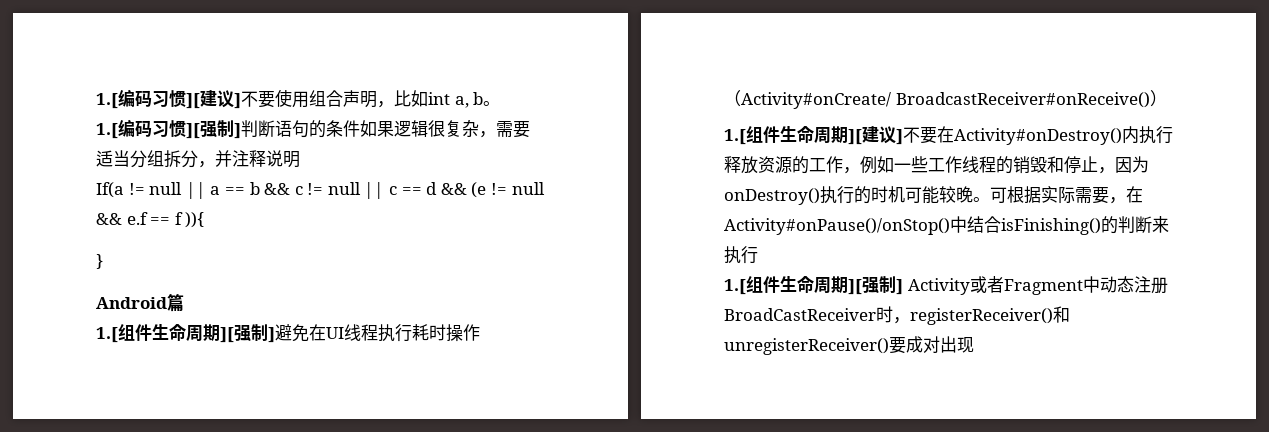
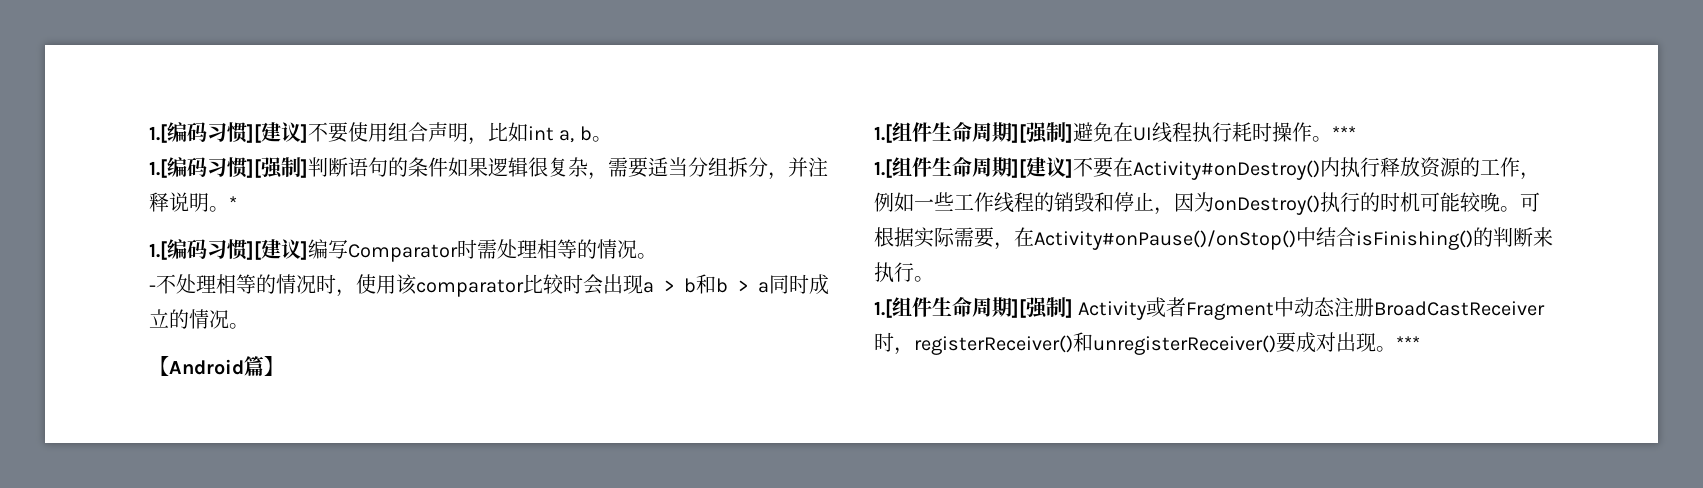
[96,182,545,199] [96,212,205,228] [96,254,103,269] // If(a != null || a == b && c != null || c == d && (e != null && e.f == f )){ // } // -> [209,196,237,212] [149,239,657,262] [149,274,829,297] [149,309,249,329] [149,356,169,376] 。* // 1.[编码习惯][建议]编写Comparator时需处理相等的情况。 // -不处理相等的情况时，使用该comparator比较时会出现a > b和b > a同时成立的情况。 // 【
(184, 302) none -> [264,356,284,376] 】
[724,90,1167,109] （Activity#onCreate/ BroadcastReceiver#onReceive()） -> [1312,126,1356,142] 。***
(758, 255) none -> [914,276,934,282] 。
(974, 345) none -> [1376,336,1420,352] 。***

